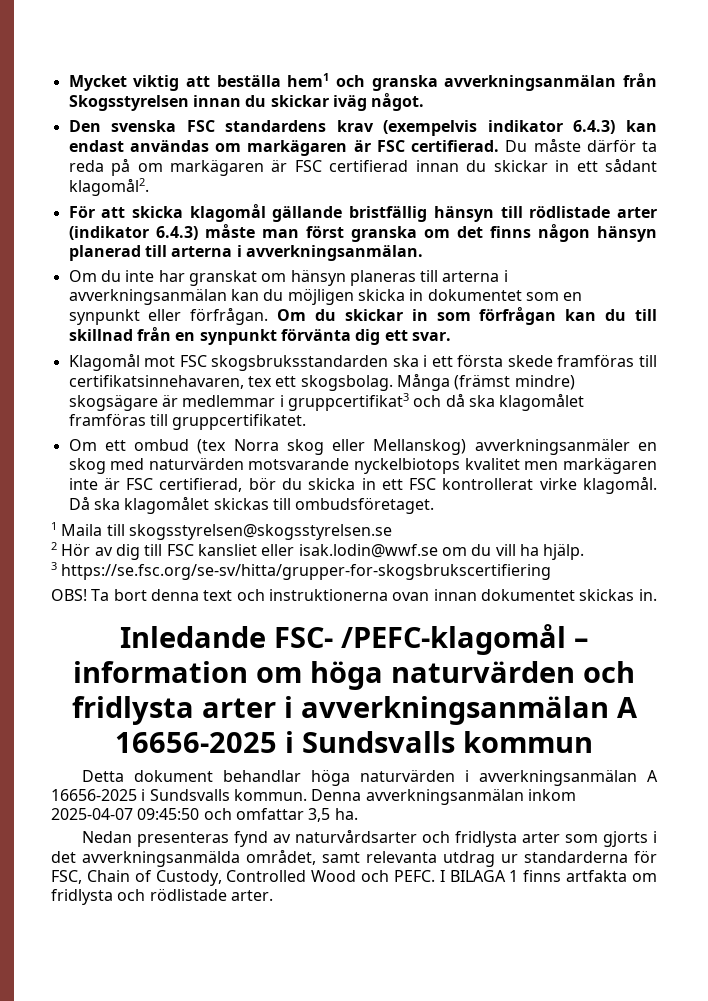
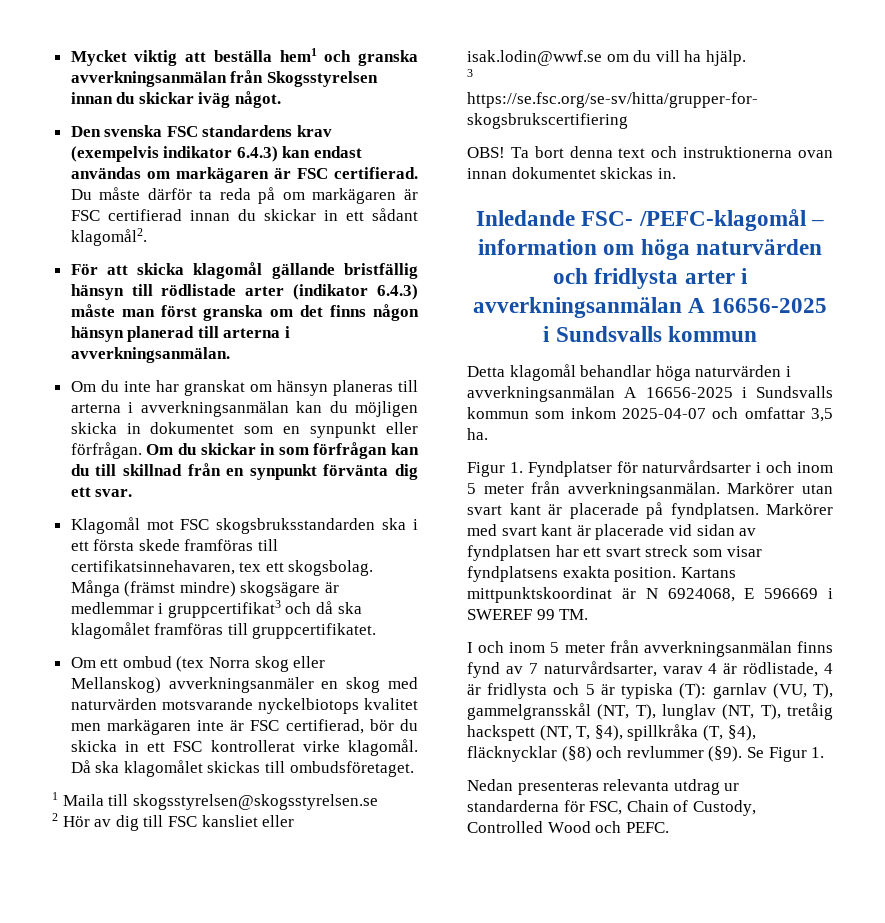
[134,770,214,782] dokument -> [509,364,576,381] klagomål
[233,788,524,805] kommun. Denna avverkningsanmälan -> [467,407,565,419] kommun som
[137,808,200,820] 09:45:50 -> (706, 413) none
[82,829,658,847] [51,849,360,867] Nedan presenteras fynd av naturvårdsarter och fridlysta arter som gjorts i det avverkningsanmälda området, samt -> [467,460,833,477] [467,481,833,498] [467,502,833,519] [467,524,757,540] [467,545,762,561] [467,566,736,582] [467,587,833,603] [467,609,589,620] [467,640,833,657] [467,661,833,678] [467,683,833,699] [467,703,833,720] [467,724,756,741] [467,746,825,762] [467,779,599,795] Figur 1. Fyndplatser för naturvårdsarter i och inom 5 meter från avverkningsanmälan. Markörer utan svart kant är placerade på fyndplatsen. Markörer med svart kant är placerade vid sidan av fyndplatsen har ett svart streck som visar fyndplatsens exakta position. Kartans mittpunktskoordinat är N 6924068, E 596669 i SWEREF 99 TM. // I och inom 5 meter från avverkningsanmälan finns fynd av 7 naturvårdsarter, varav 4 är rödlistade, 4 är fridlysta och 5 är typiska (T): garnlav (VU, T), gammelgransskål (NT, T), lunglav (NT, T), tretåig hackspett (NT, T, §4), spillkråka (T, §4), fläcknycklar (§8) och revlummer (§9). Se Figur 1. // Nedan presenteras
[439,870,658,882] [51,888,273,905] I BILAGA 1 finns artfakta om fridlysta och rödlistade arter. -> (669, 827) none

